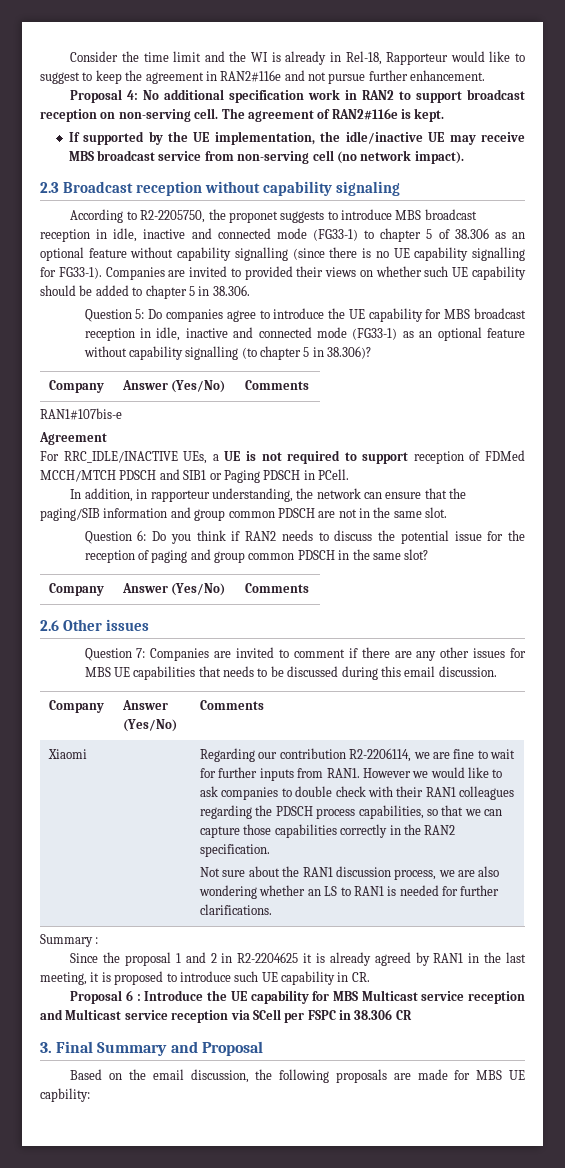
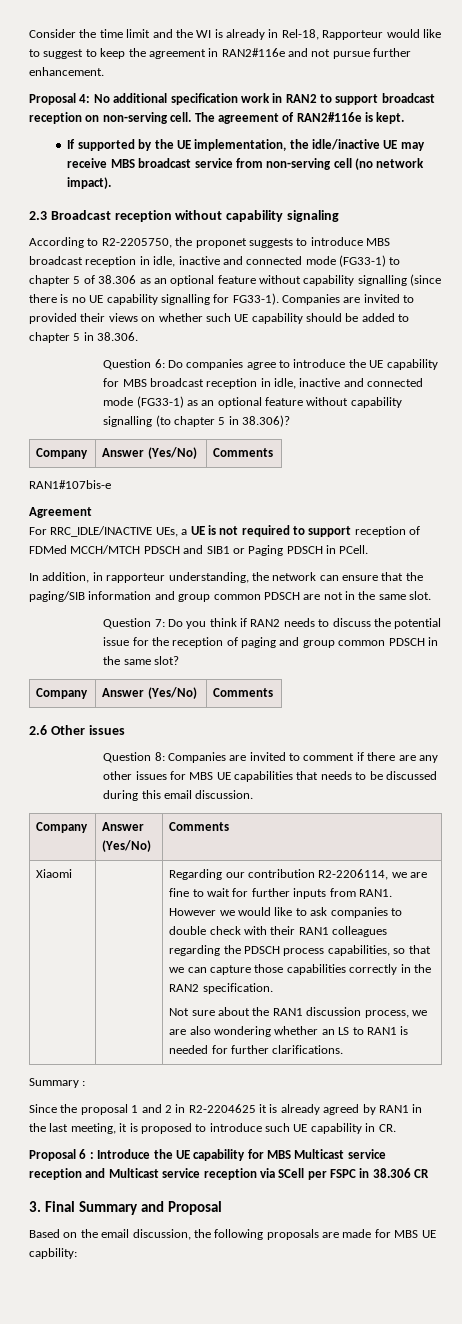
[135,309,145,319] 5: -> [154,359,165,368] 6:
[137,530,147,541] 6: -> [154,619,165,627] 7:
[136,648,146,658] 7: -> [154,752,165,761] 8:

